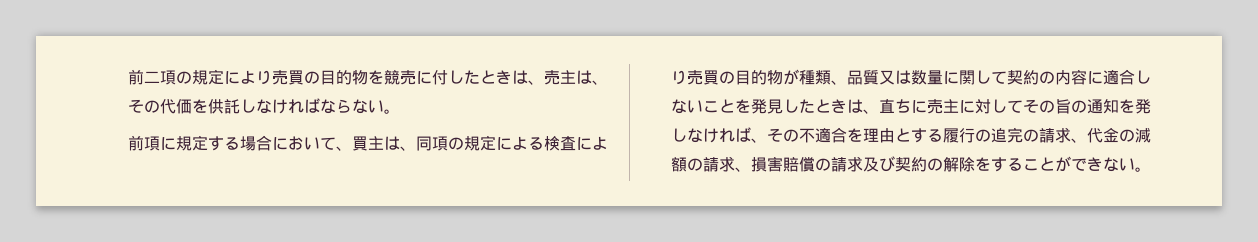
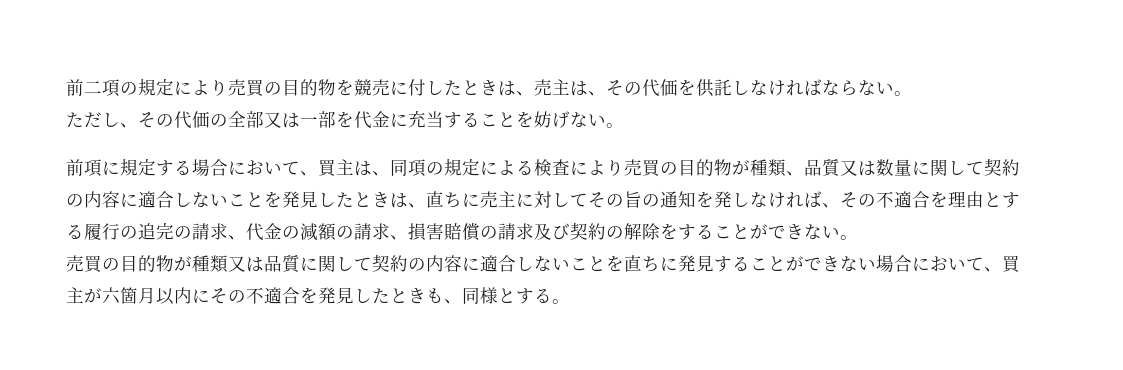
(400, 111) none -> [66,110,625,129] // ただし、その代価の全部又は一部を代金に充当することを妨げない。
(1151, 169) none -> [66,254,1022,273] [66,287,571,305] // 売買の目的物が種類又は品質に関して契約の内容に適合しないことを直ちに発見することができない場合において、買主が六箇月以内にその不適合を発見したときも、同様とする。

